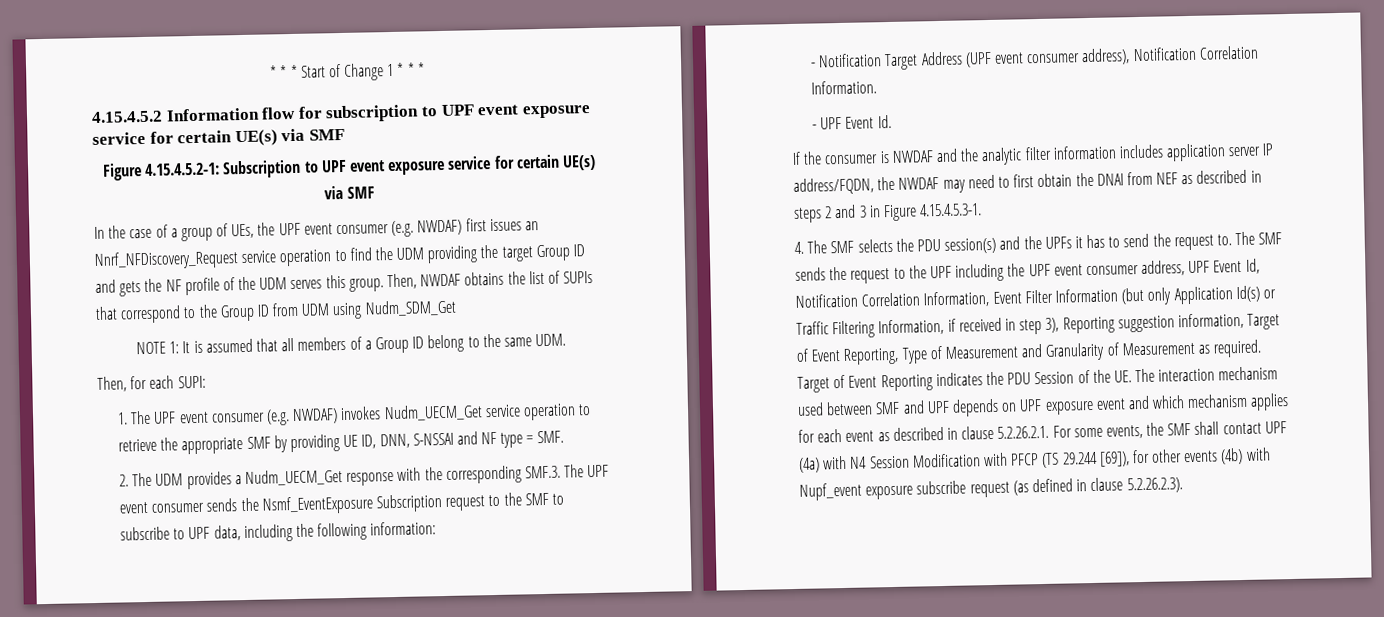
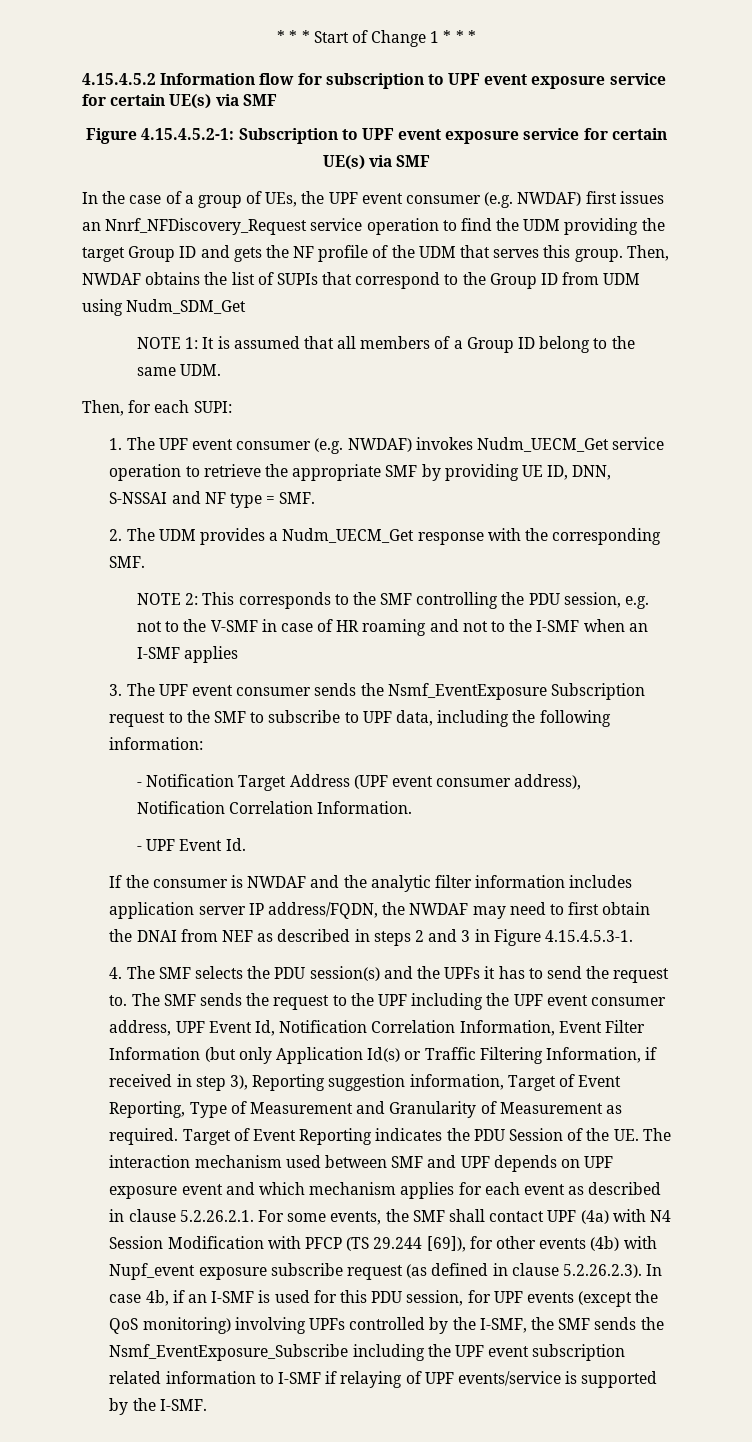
(288, 283) none -> [460,245,491,258] that
[524,465,561,479] SMF.3. -> [109,556,146,568] [136,592,650,609] [136,619,648,636] [136,646,239,663] [109,684,123,696] SMF. // NOTE 2: This corresponds to the SMF controlling the PDU session, e.g. not to the V-SMF in case of HR roaming and not to the I-SMF when an I-SMF applies // 3.
(1183, 485) none -> [646,1264,663,1276] [109,1290,659,1307] [109,1317,664,1334] [109,1344,626,1361] [109,1371,658,1388] [109,1398,207,1415] In case 4b, if an I-SMF is used for this PDU session, for UPF events (except the QoS monitoring) involving UPFs controlled by the I-SMF, the SMF sends the Nsmf_EventExposure_Subscribe including the UPF event subscription related information to I-SMF if relaying of UPF events/service is supported by the I-SMF.

